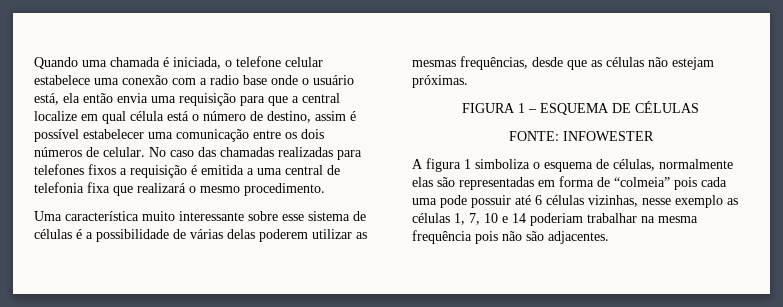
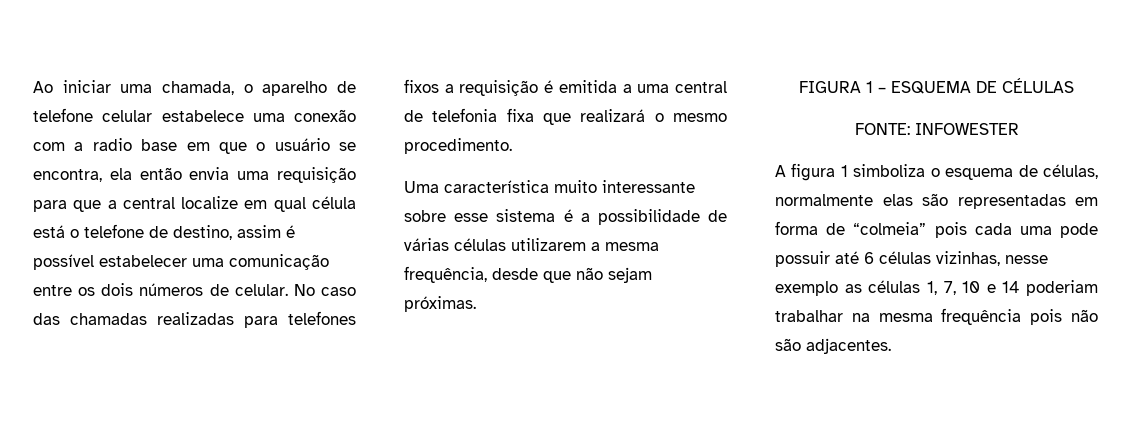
[34,57,232,69] Quando uma chamada é iniciada, o -> [33,80,356,96] Ao iniciar uma chamada, o aparelho de
[271,75,354,85] [34,93,59,105] onde o usuário está, -> [186,138,356,154] [33,169,102,182] em que o usuário se encontra,
[203,111,246,121] número -> [84,224,144,238] telefone
[353,211,366,221] [34,229,72,239] de células -> (556, 215) none
[227,229,367,242] [412,56,714,70] delas poderem utilizar as mesmas frequências, desde que as células não estejam -> [454,238,659,251] [404,266,652,283] células utilizarem a mesma frequência, desde que não sejam

